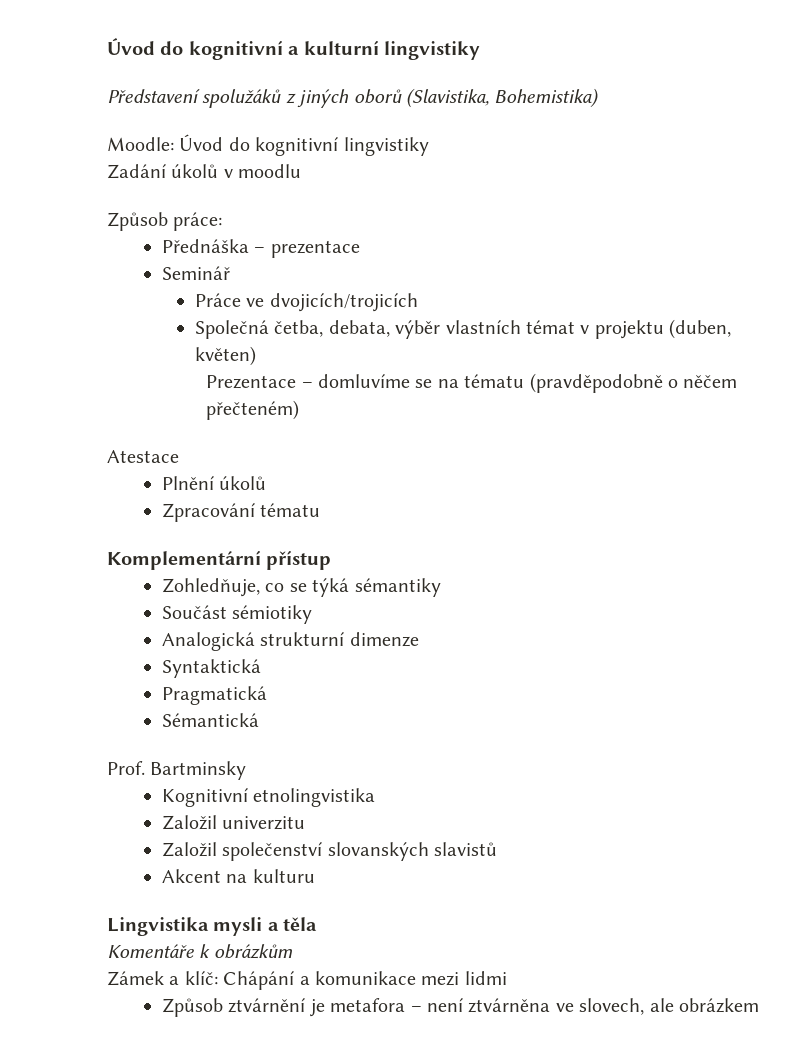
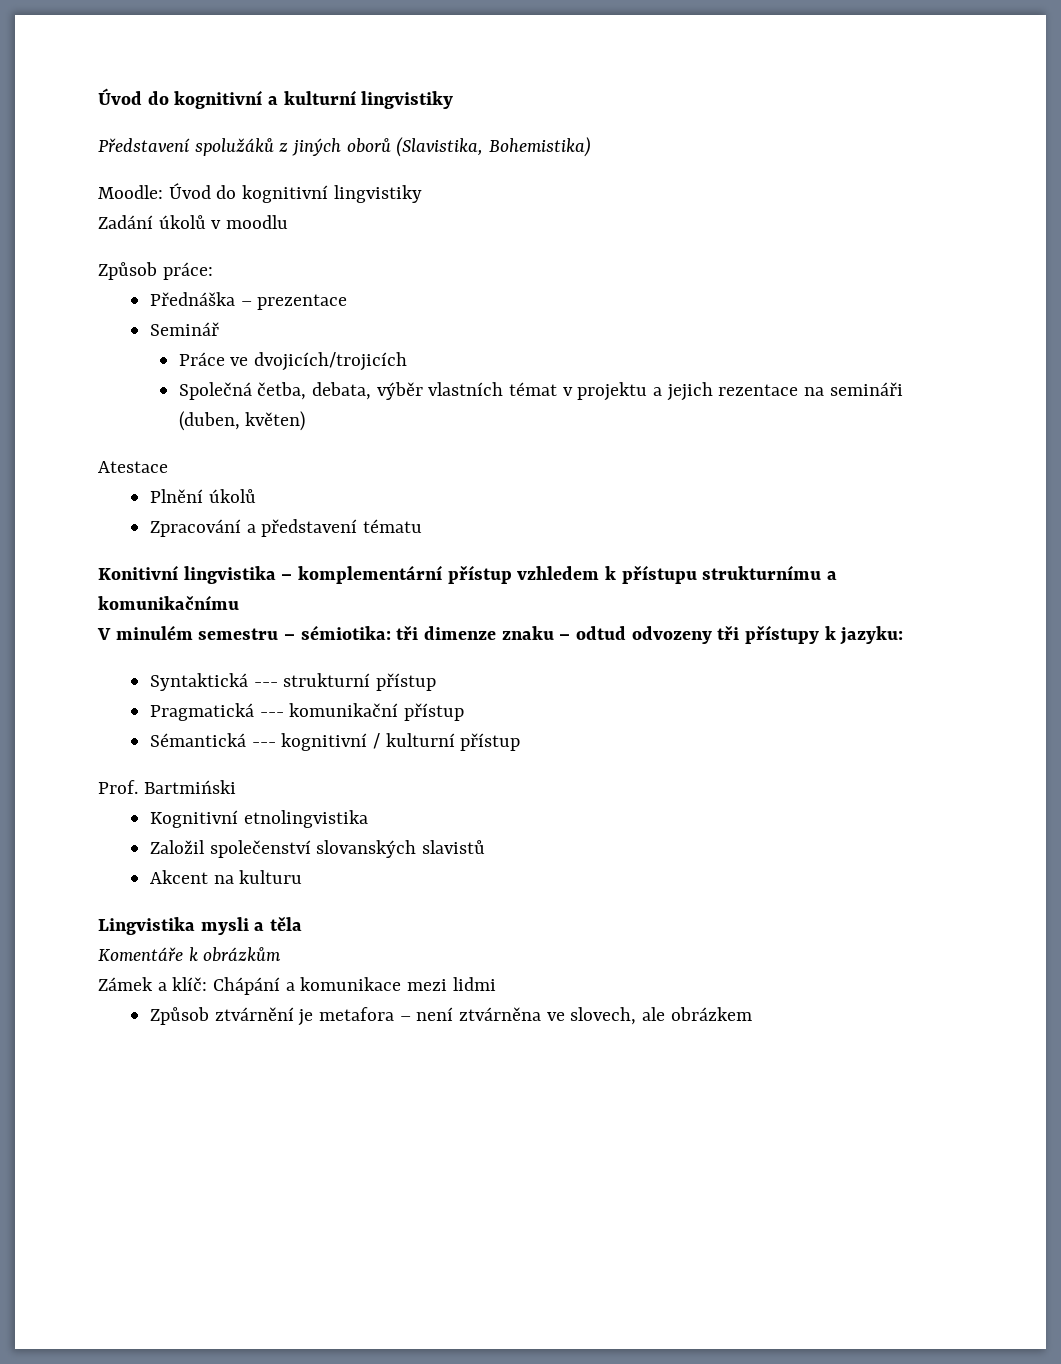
[669,319,732,339] [195,346,257,366] [206,373,738,393] [206,400,300,420] (duben, květen) // Prezentace – domluvíme se na tématu (pravděpodobně o něčem přečteném) -> [653,382,903,401] [178,411,306,431] a jejich rezentace na semináři (duben, květen)
(256, 512) none -> [246,519,358,537] a představení
[107,551,332,570] [162,578,441,597] [162,605,313,624] [162,632,419,651] [162,659,262,678] [162,686,268,705] [162,713,260,727] Komplementární přístup // Zohledňuje, co se týká sémantiky // Součást sémiotiky // Analogická strukturní dimenze // Syntaktická // Pragmatická // Sémantická -> [98,565,838,584] [98,595,239,610] [97,625,904,645] [149,673,436,691] [149,703,464,721] [149,733,521,751] Konitivní lingvistika – komplementární přístup vzhledem k přístupu strukturnímu a komunikačnímu // V minulém semestru – sémiotika: tři dimenze znaku – odtud odvozeny tři přístupy k jazyku: // Syntaktická --- strukturní přístup // Pragmatická --- komunikační přístup // Sémantická --- kognitivní / kulturní přístup
[150,761,247,780] Bartminsky -> [143,780,236,794] Bartmiński
[162,815,306,830] // Založil univerzitu -> (368, 819) none

